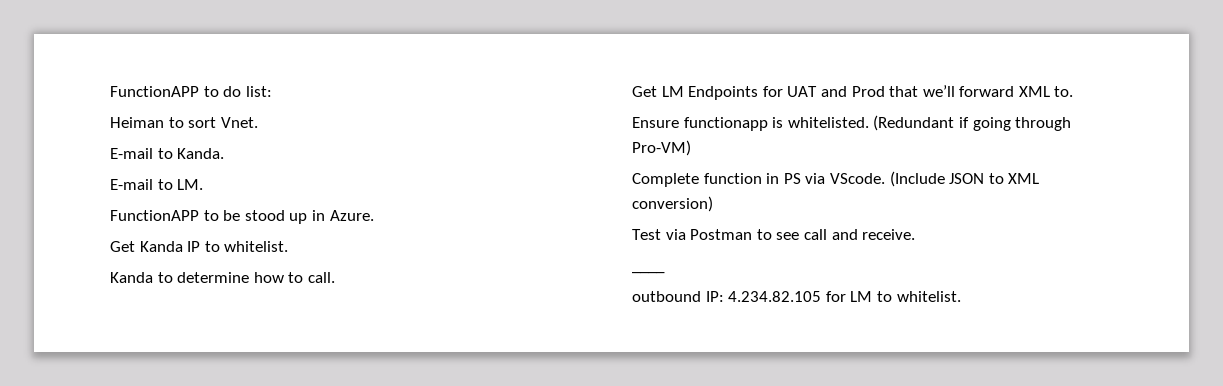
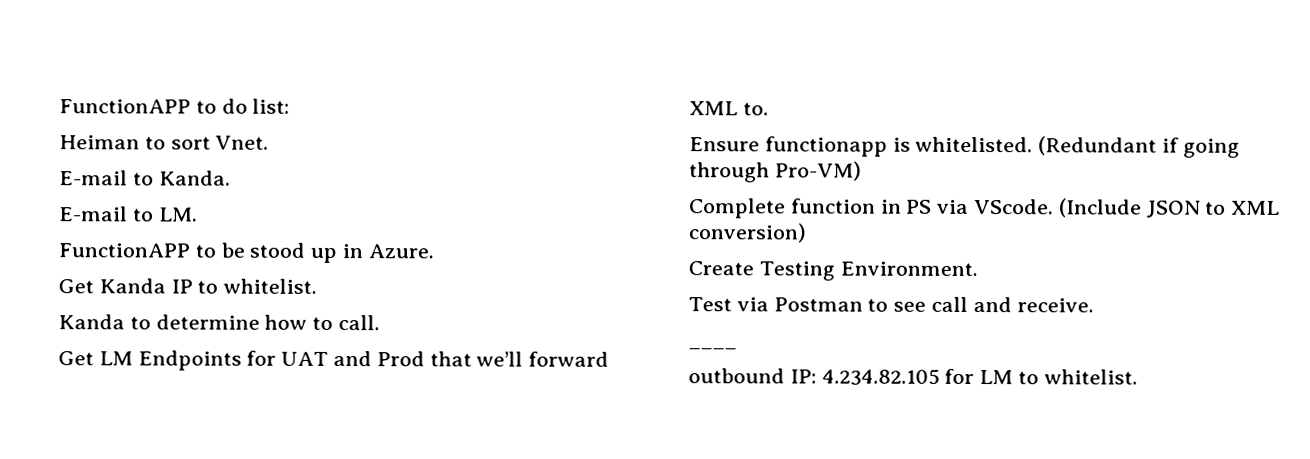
(713, 204) none -> [688,261,978,281] // Create Testing Environment.

